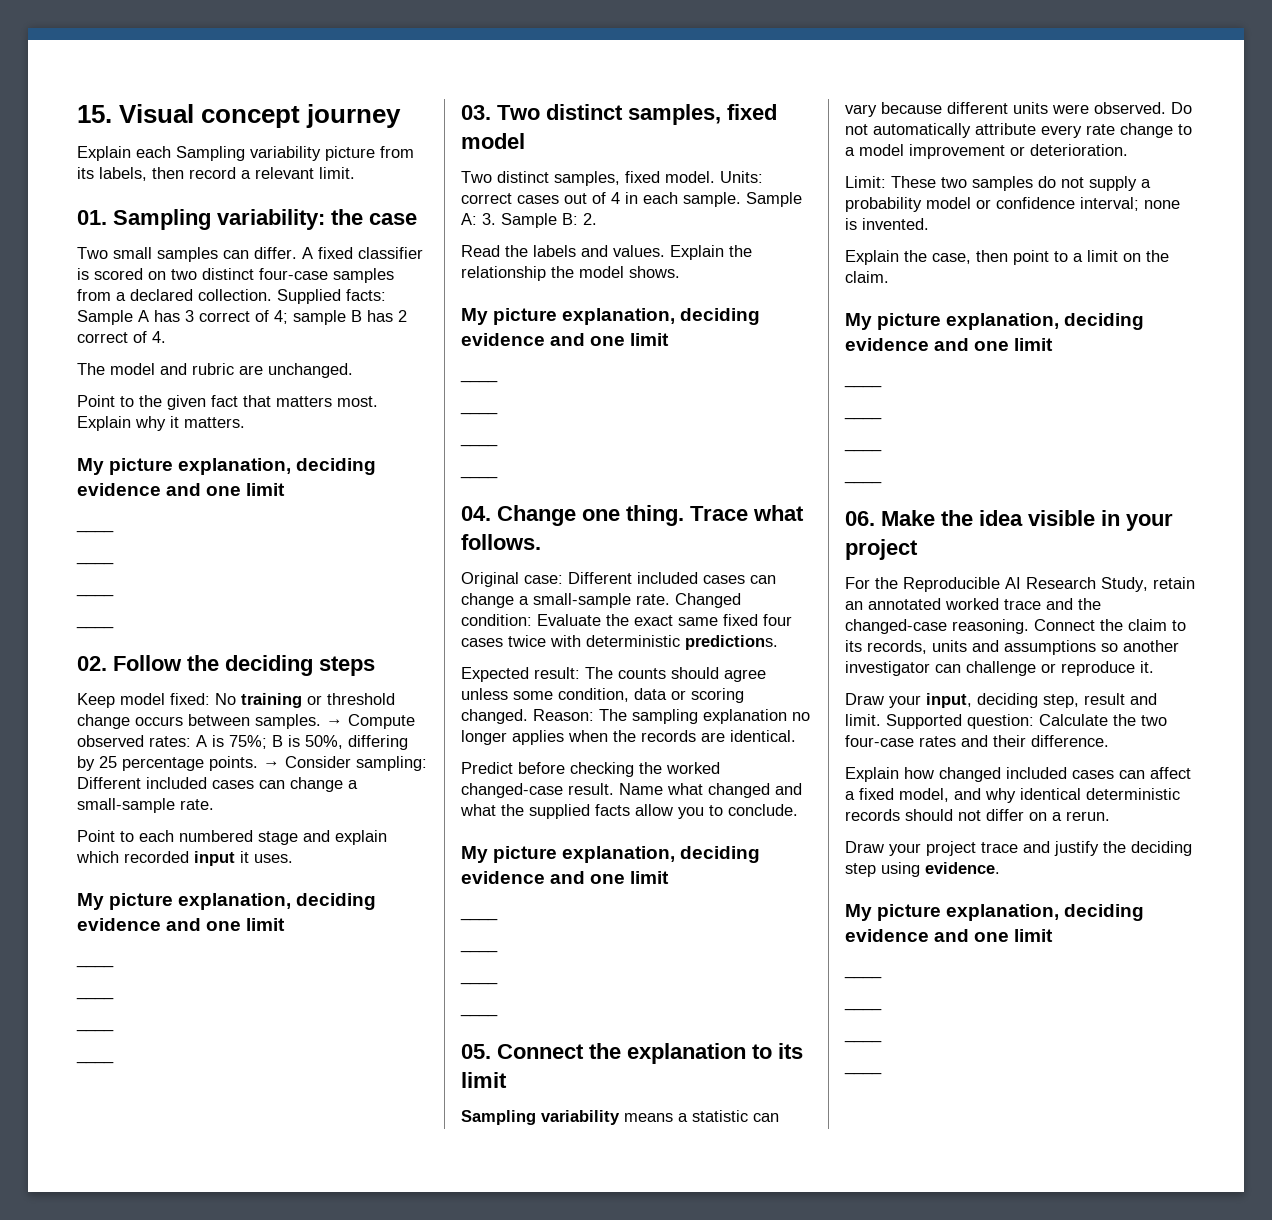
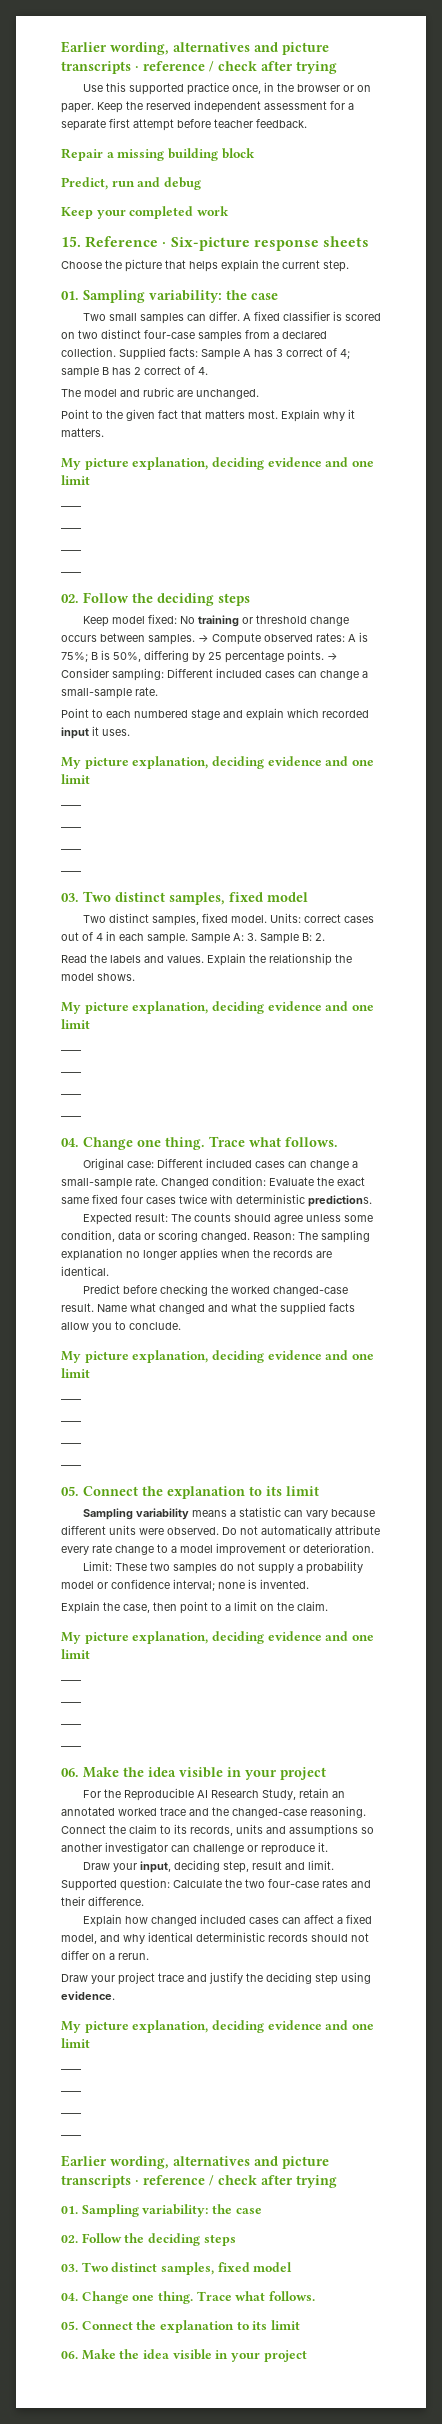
[77,104,402,128] [77,146,414,161] [77,167,355,181] 15. Visual concept journey // Explain each Sampling variability picture from its labels, then record a relevant limit. -> [61,41,329,55] [61,61,337,74] [82,82,371,95] [61,100,354,113] [61,118,307,131] [61,148,255,161] [61,177,201,190] [61,206,229,219] [61,236,369,251] [61,259,349,272] Earlier wording, alternatives and picture transcripts · reference / check after trying // Use this supported practice once, in the browser or on paper. Keep the reserved independent assessment for a separate first attempt before teacher feedback. // Repair a missing building block // Predict, run and debug // Keep your completed work // 15. Reference · Six-picture response sheets // Choose the picture that helps explain the current step.
(882, 1073) none -> [61,2155,329,2169] [61,2175,337,2188] [61,2204,262,2217] [61,2233,236,2246] [61,2262,293,2275] [61,2291,315,2304] [61,2320,300,2333] [61,2349,307,2362] // Earlier wording, alternatives and picture transcripts · reference / check after trying // 01. Sampling variability: the case // 02. Follow the deciding steps // 03. Two distinct samples, fixed model // 04. Change one thing. Trace what follows. // 05. Connect the explanation to its limit // 06. Make the idea visible in your project

